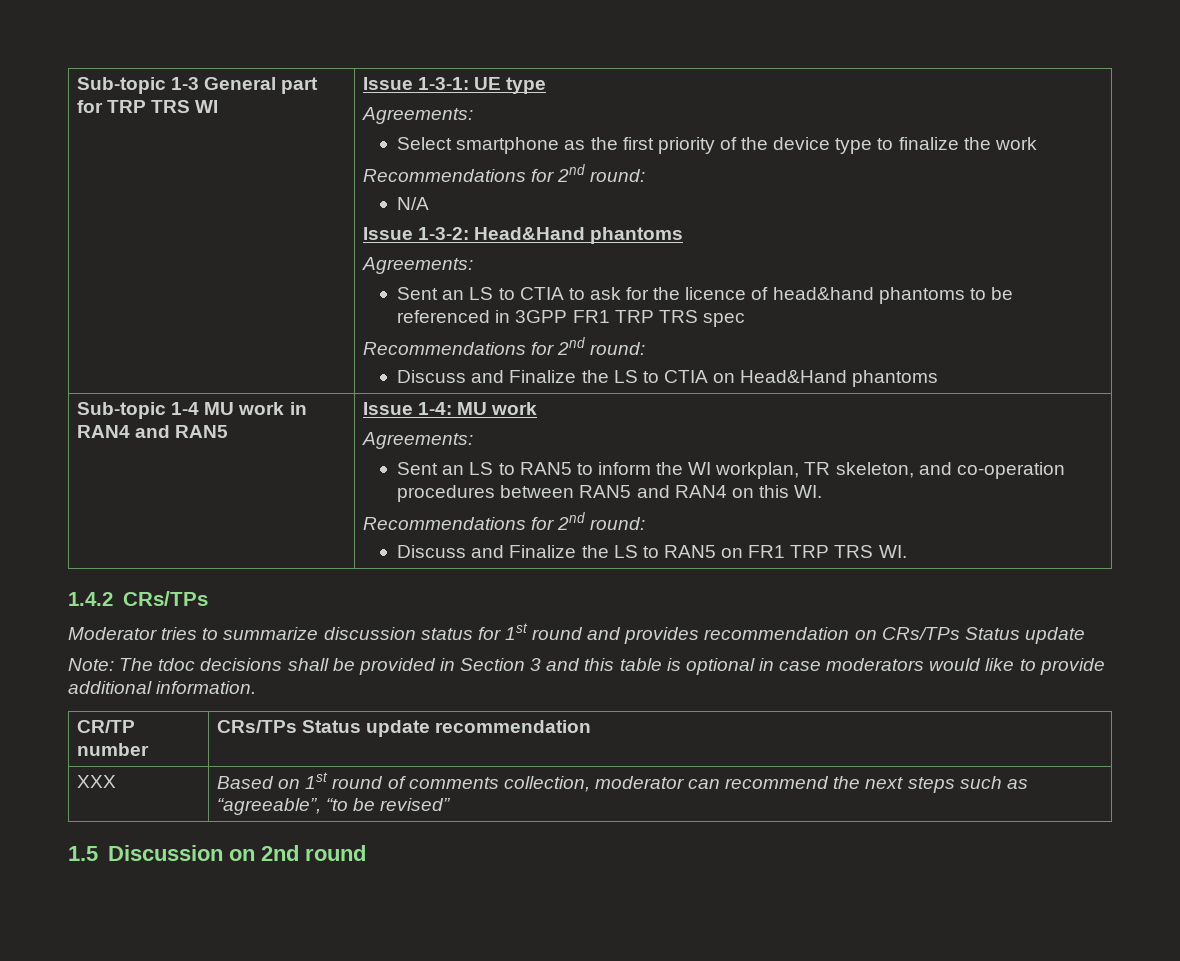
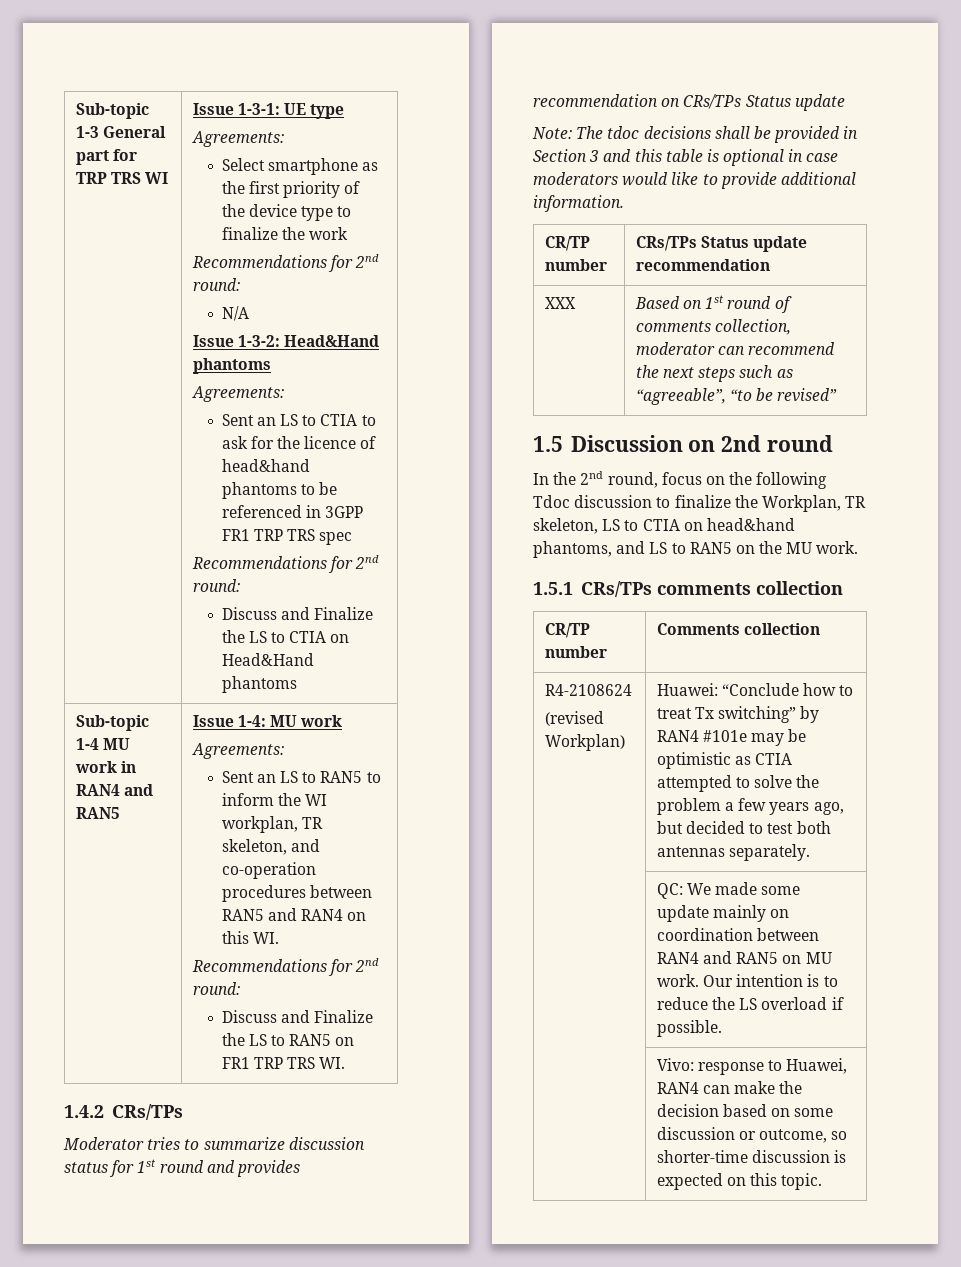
(366, 853) none -> [533,471,828,489] [533,495,867,512] [533,518,795,534] [533,541,859,558] [533,581,843,597] [544,623,590,638] [544,646,607,658] [656,623,821,635] [544,684,632,696] [544,711,604,726] [544,734,625,751] [656,683,854,696] [656,706,820,723] [656,729,807,746] [656,752,793,769] [656,775,820,792] [656,798,844,815] [656,821,831,834] [656,844,811,861] [656,882,801,899] [656,905,790,922] [656,928,820,941] [656,951,832,964] [656,974,838,987] [656,997,844,1010] [656,1020,722,1037] [656,1058,848,1075] [656,1081,803,1094] [656,1104,834,1117] [656,1127,848,1143] [656,1150,847,1163] [656,1173,823,1190] // In the 2nd round, focus on the following Tdoc discussion to finalize the Workplan, TR skeleton, LS to CTIA on head&hand phantoms, and LS to RAN5 on the MU work. // 1.5.1 CRs/TPs comments collection // CR/TP number | Comments collection // R4-2108624 // (revised Workplan) | Huawei: “Conclude how to treat Tx switching” by RAN4 #101e may be optimistic as CTIA attempted to solve the problem a few years ago, but decided to test both antennas separately. // | QC: We made some update mainly on coordination between RAN4 and RAN5 on MU work. Our intention is to reduce the LS overload if possible. // | Vivo: response to Huawei, RAN4 can make the decision based on some discussion or outcome, so shorter-time discussion is expected on this topic.

